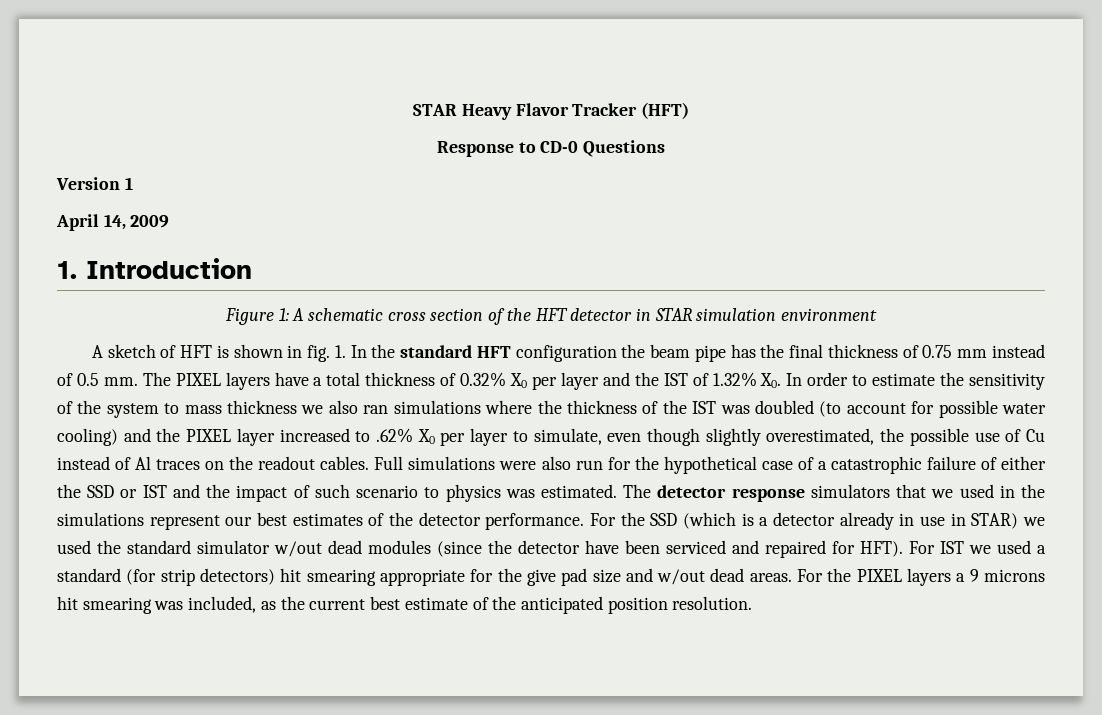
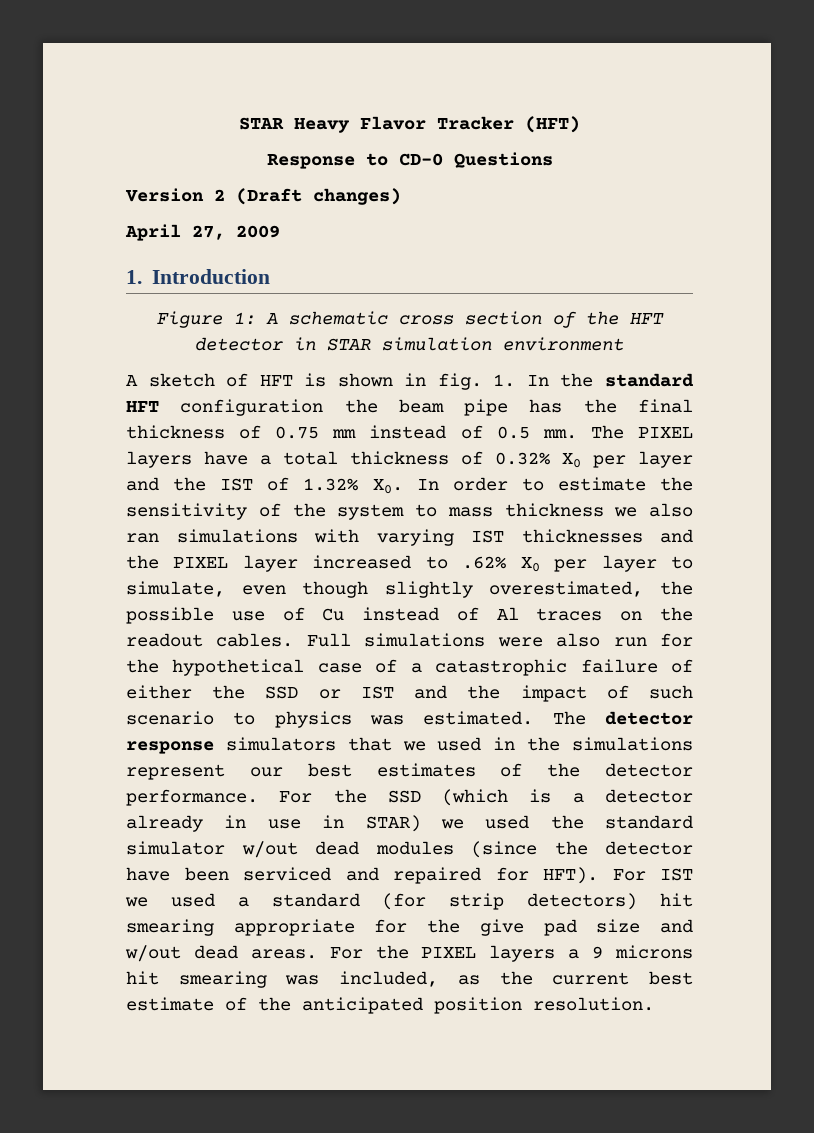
[124,177,133,190] 1 -> [214,188,401,205] 2 (Draft changes)
[103,214,126,230] 14, -> [192,225,225,240] 27,
[485,400,1046,418] [57,428,118,446] where the thickness of the IST was doubled (to account for possible water cooling) -> [314,529,643,546] with varying IST thicknesses

